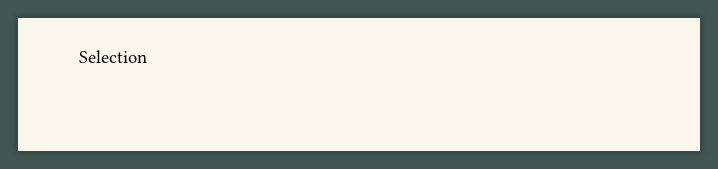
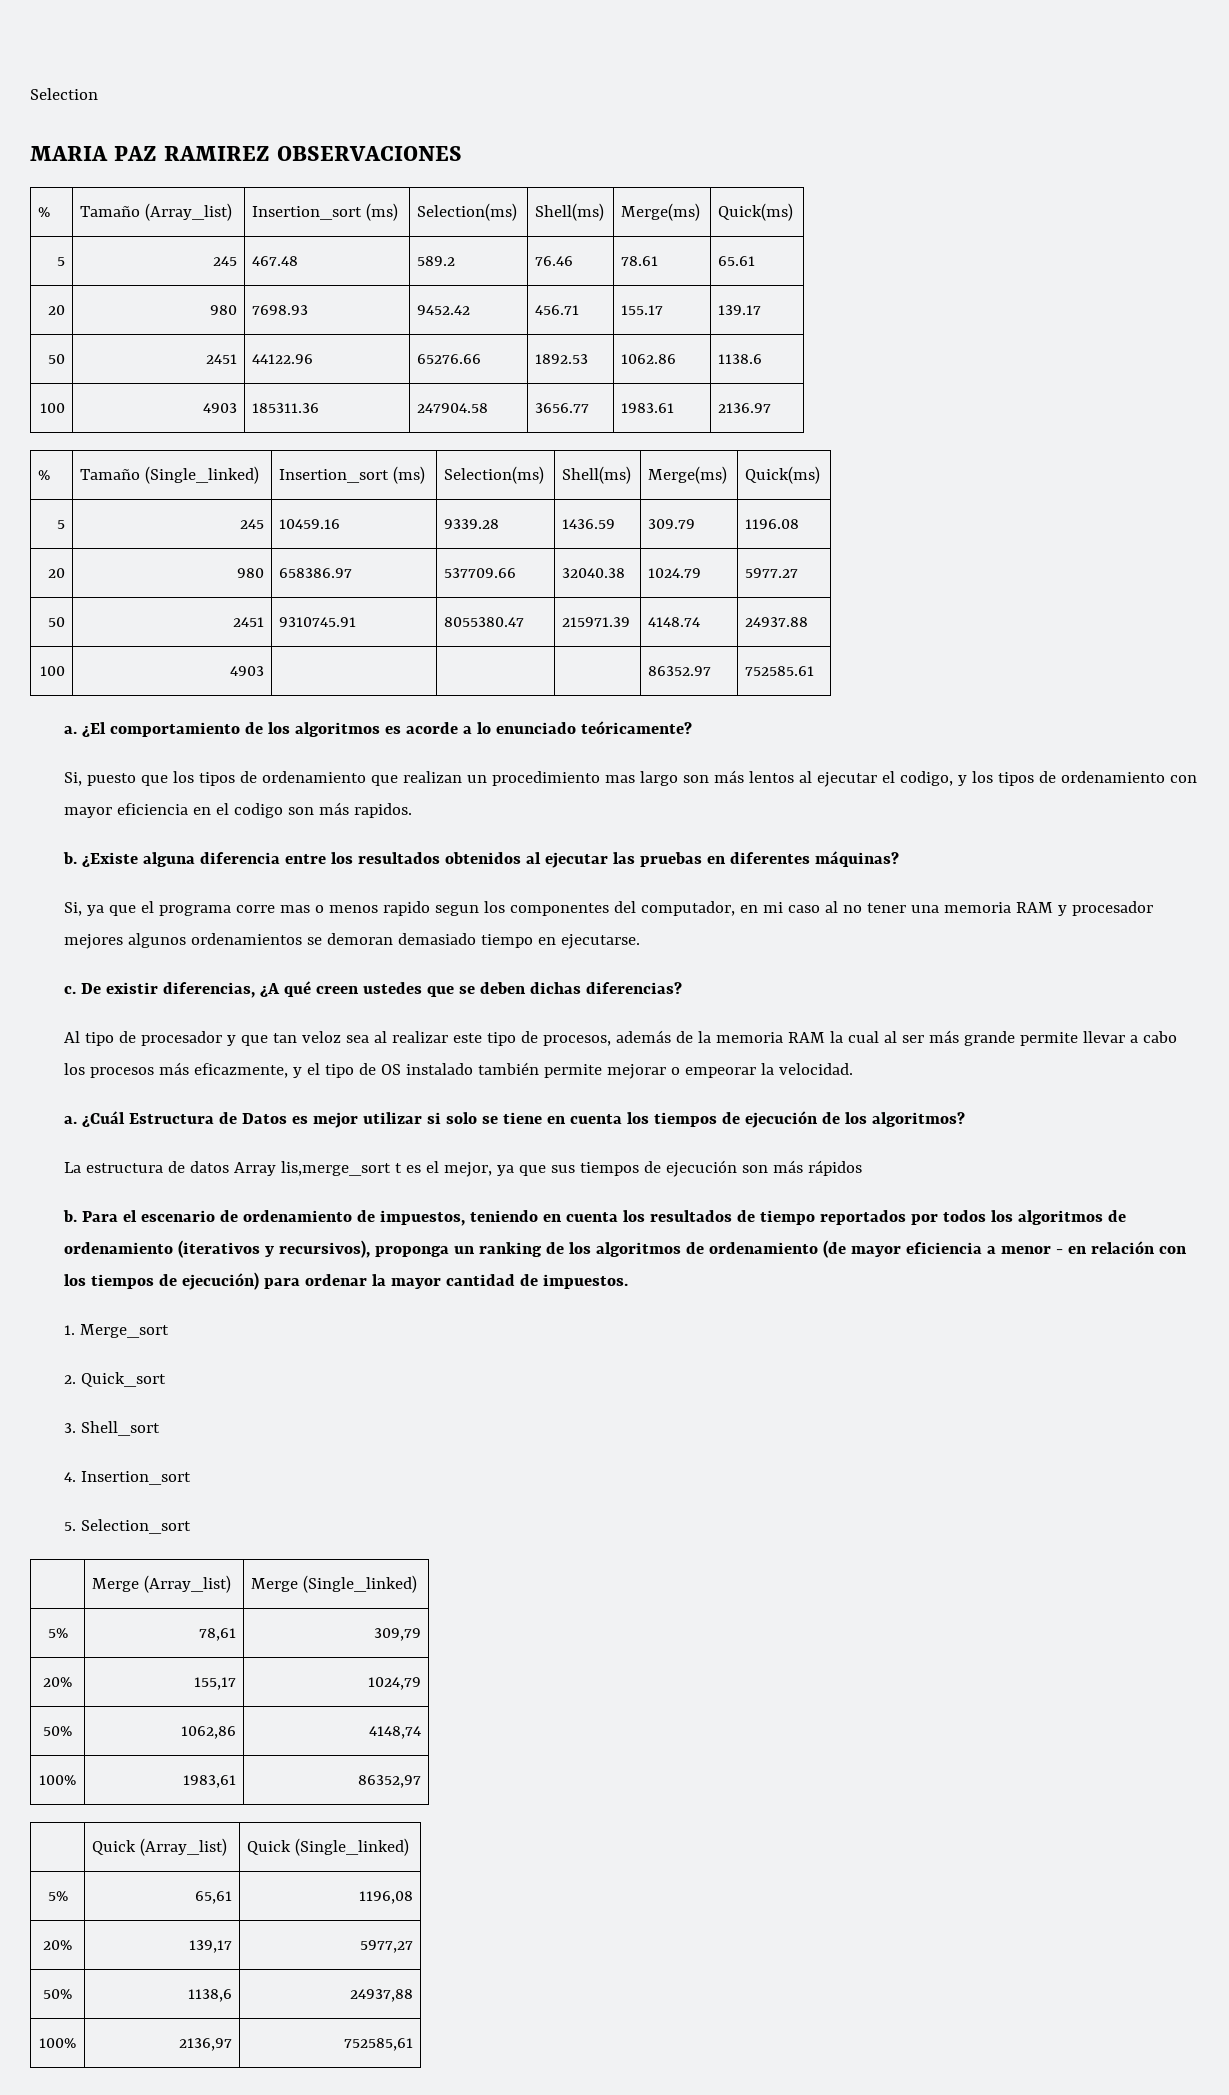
(147, 56) none -> [30,146,463,161] [38,207,51,217] [80,203,233,221] [252,203,399,221] [417,203,518,221] [535,203,605,221] [621,203,701,221] [718,203,794,221] [56,257,65,266] [212,256,237,266] [252,256,299,266] [417,256,456,266] [535,256,574,266] [621,256,659,266] [718,256,756,266] [47,305,65,315] [209,305,237,315] [252,305,309,315] [417,305,471,315] [535,305,580,315] [621,305,664,315] [718,305,762,315] [47,354,65,364] [205,354,237,364] [252,354,314,364] [417,354,482,364] [535,354,589,364] [621,354,677,364] [718,354,763,364] [39,403,65,413] [202,403,237,413] [252,403,320,413] [417,403,489,413] [535,403,590,413] [621,403,675,413] [718,403,772,413] [38,470,51,480] [80,466,260,484] [279,466,426,484] [444,466,545,484] [562,466,632,484] [648,466,728,484] [745,466,821,484] [56,520,65,529] [239,519,264,529] [279,519,341,529] [444,519,500,529] [562,519,616,529] [648,519,696,529] [745,519,800,529] [47,568,65,578] [236,568,264,578] [279,568,353,578] [444,568,517,578] [562,568,626,578] [648,568,702,578] [745,568,799,578] [47,617,65,627] [232,617,264,627] [279,617,357,627] [444,617,525,627] [562,617,631,627] [648,617,701,627] [745,617,809,627] [39,666,65,676] [229,666,264,676] [648,666,712,676] [745,666,815,676] [63,721,692,737] [63,770,1197,787] [63,802,412,818] [62,851,899,868] [63,901,1153,916] [63,933,640,949] [63,981,682,998] [63,1030,1177,1046] [63,1062,853,1079] [63,1111,965,1128] [63,1160,862,1177] [62,1210,1126,1226] [63,1240,1187,1258] [63,1272,628,1290] [63,1324,169,1338] [63,1372,166,1387] [63,1421,160,1436] [63,1471,191,1485] [63,1519,191,1534] [92,1575,232,1593] [251,1575,418,1593] [47,1628,68,1638] [198,1628,236,1641] [373,1628,421,1641] [43,1677,72,1687] [193,1677,236,1690] [367,1677,421,1690] [43,1726,72,1736] [180,1726,236,1739] [368,1726,421,1739] [39,1775,76,1785] [182,1775,236,1788] [357,1775,421,1788] [92,1838,228,1856] [247,1838,410,1856] [47,1891,68,1901] [194,1891,232,1904] [358,1891,413,1904] [43,1940,72,1950] [188,1940,232,1953] [359,1940,413,1953] [43,1989,72,1999] [187,1989,232,2002] [349,1989,413,2002] [39,2038,76,2048] [178,2038,232,2051] [343,2038,413,2051] // MARIA PAZ RAMIREZ OBSERVACIONES // % | Tamaño (Array_list) | Insertion_sort (ms) | Selection(ms) | Shell(ms) | Merge(ms) | Quick(ms) // 5 | 245 | 467.48 | 589.2 | 76.46 | 78.61 | 65.61 // 20 | 980 | 7698.93 | 9452.42 | 456.71 | 155.17 | 139.17 // 50 | 2451 | 44122.96 | 65276.66 | 1892.53 | 1062.86 | 1138.6 // 100 | 4903 | 185311.36 | 247904.58 | 3656.77 | 1983.61 | 2136.97 // % | Tamaño (Single_linked) | Insertion_sort (ms) | Selection(ms) | Shell(ms) | Merge(ms) | Quick(ms) // 5 | 245 | 10459.16 | 9339.28 | 1436.59 | 309.79 | 1196.08 // 20 | 980 | 658386.97 | 537709.66 | 32040.38 | 1024.79 | 5977.27 // 50 | 2451 | 9310745.91 | 8055380.47 | 215971.39 | 4148.74 | 24937.88 // 100 | 4903 | | | | 86352.97 | 752585.61 // a. ¿El comportamiento de los algoritmos es acorde a lo enunciado teóricamente? // Si, puesto que los tipos de ordenamiento que realizan un procedimiento mas largo son más lentos al ejecutar el codigo, y los tipos de ordenamiento con mayor eficiencia en el codigo son más rapidos. // b. ¿Existe alguna diferencia entre los resultados obtenidos al ejecutar las pruebas en diferentes máquinas? // Si, ya que el programa corre mas o menos rapido segun los componentes del computador, en mi caso al no tener una memoria RAM y procesador mejores algunos ordenamientos se demoran demasiado tiempo en ejecutarse. // c. De existir diferencias, ¿A qué creen ustedes que se deben dichas diferencias? // Al tipo de procesador y que tan veloz sea al realizar este tipo de procesos, además de la memoria RAM la cual al ser más grande permite llevar a cabo los procesos más eficazmente, y el tipo de OS instalado también permite mejorar o empeorar la velocidad. // a. ¿Cuál Estructura de Datos es mejor utilizar si solo se tiene en cuenta los tiempos de ejecución de los algoritmos? // La estructura de datos Array lis,merge_sort t es el mejor, ya que sus tiempos de ejecución son más rápidos // b. Para el escenario de ordenamiento de impuestos, teniendo en cuenta los resultados de tiempo reportados por todos los algoritmos de ordenamiento (iterativos y recursivos), proponga un ranking de los algoritmos de ordenamiento (de mayor eficiencia a menor - en relación con los tiempos de ejecución) para ordenar la mayor cantidad de impuestos. // 1. Merge_sort // 2. Quick_sort // 3. Shell_sort // 4. Insertion_sort // 5. Selection_sort // | Merge (Array_list) | Merge (Single_linked) // 5% | 78,61 | 309,79 // 20% | 155,17 | 1024,79 // 50% | 1062,86 | 4148,74 // 100% | 1983,61 | 86352,97 // | Quick (Array_list) | Quick (Single_linked) // 5% | 65,61 | 1196,08 // 20% | 139,17 | 5977,27 // 50% | 1138,6 | 24937,88 // 100% | 2136,97 | 752585,61

